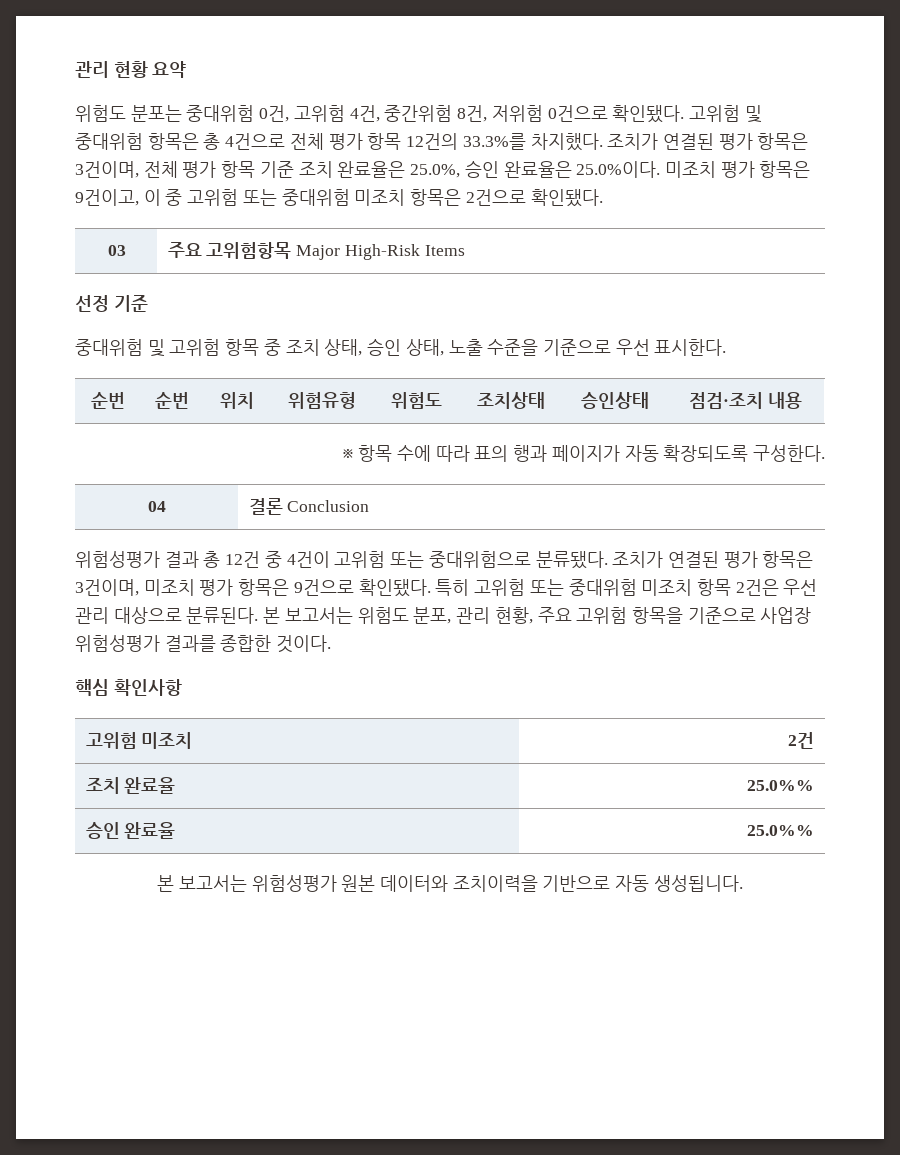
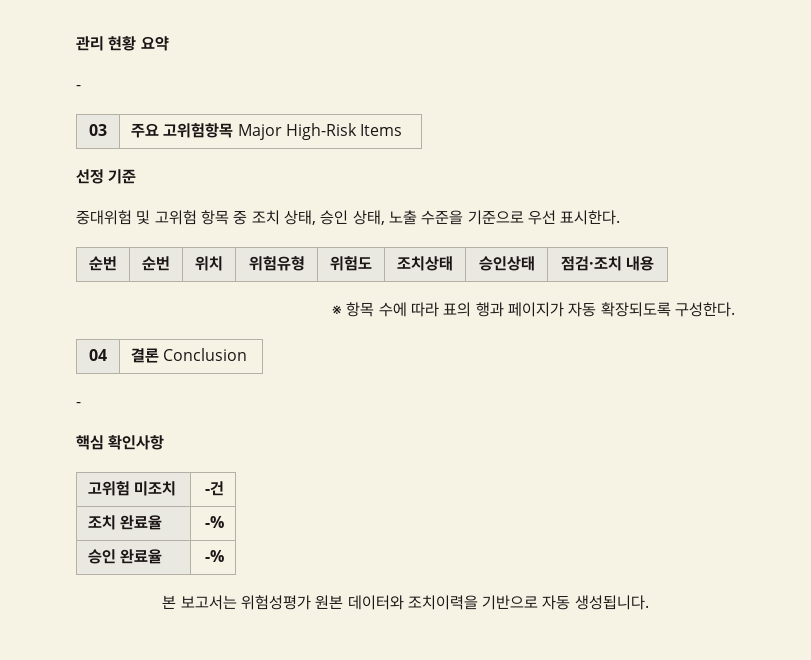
[75,105,762,123] [75,133,809,151] [75,160,811,178] [75,189,603,207] 위험도 분포는 중대위험 0건, 고위험 4건, 중간위험 8건, 저위험 0건으로 확인됐다. 고위험 및 중대위험 항목은 총 4건으로 전체 평가 항목 12건의 33.3%를 차지했다. 조치가 연결된 평가 항목은 3건이며, 전체 평가 항목 기준 조치 완료율은 25.0%, 승인 완료율은 25.0%이다. 미조치 평가 항목은 9건이고, 이 중 고위험 또는 중대위험 미조치 항목은 2건으로 확인됐다. -> [76,85,81,90] -
[75,551,814,569] [75,579,818,597] [75,607,812,624] [75,635,332,653] 위험성평가 결과 총 12건 중 4건이 고위험 또는 중대위험으로 분류됐다. 조치가 연결된 평가 항목은 3건이며, 미조치 평가 항목은 9건으로 확인됐다. 특히 고위험 또는 중대위험 미조치 항목 2건은 우선 관리 대상으로 분류된다. 본 보고서는 위험도 분포, 관리 현황, 주요 고위험 항목을 기준으로 사업장 위험성평가 결과를 종합한 것이다. -> [76,402,81,407] -
[788,732,815,749] 2건 -> [204,481,224,496] -건
[747,780,815,791] 25.0%% -> [204,516,224,528] -%
[747,825,815,836] 25.0%% -> [204,550,224,562] -%

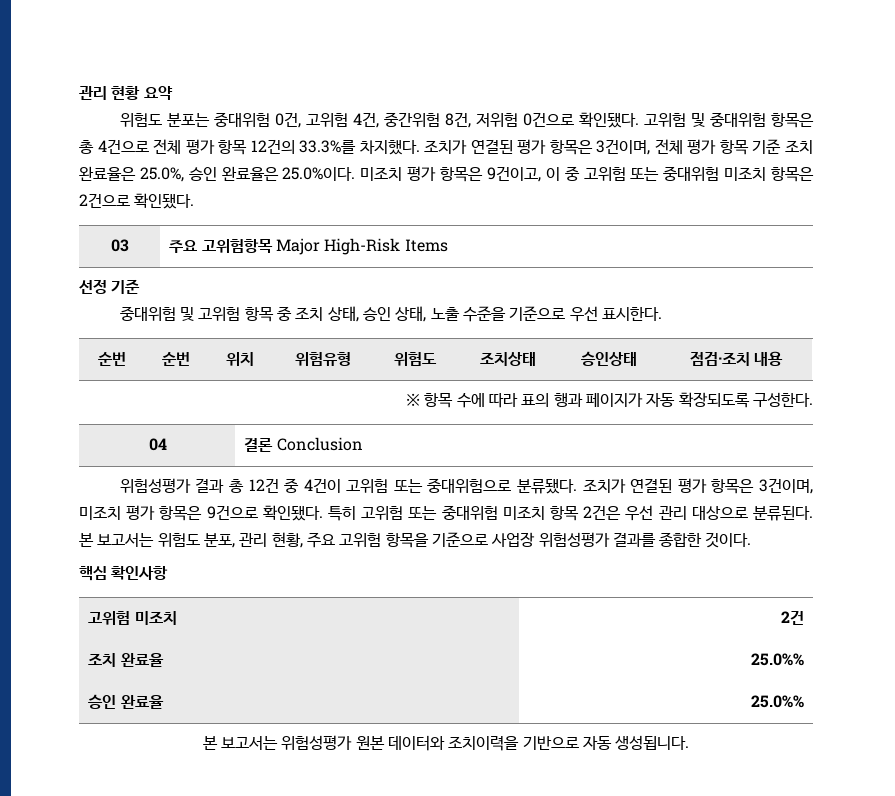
[76,85,81,90] - -> [119,112,814,128] [79,139,813,155] [79,166,815,182] [79,193,195,209] 위험도 분포는 중대위험 0건, 고위험 4건, 중간위험 8건, 저위험 0건으로 확인됐다. 고위험 및 중대위험 항목은 총 4건으로 전체 평가 항목 12건의 33.3%를 차지했다. 조치가 연결된 평가 항목은 3건이며, 전체 평가 항목 기준 조치 완료율은 25.0%, 승인 완료율은 25.0%이다. 미조치 평가 항목은 9건이고, 이 중 고위험 또는 중대위험 미조치 항목은 2건으로 확인됐다.
[76,402,81,407] - -> [119,478,813,494] [79,505,814,521] [79,532,752,548] 위험성평가 결과 총 12건 중 4건이 고위험 또는 중대위험으로 분류됐다. 조치가 연결된 평가 항목은 3건이며, 미조치 평가 항목은 9건으로 확인됐다. 특히 고위험 또는 중대위험 미조치 항목 2건은 우선 관리 대상으로 분류된다. 본 보고서는 위험도 분포, 관리 현황, 주요 고위험 항목을 기준으로 사업장 위험성평가 결과를 종합한 것이다.
[204,481,224,496] -건 -> [780,610,804,625] 2건
[204,516,224,528] -% -> [750,653,804,666] 25.0%%
[204,550,224,562] -% -> [750,695,804,708] 25.0%%

